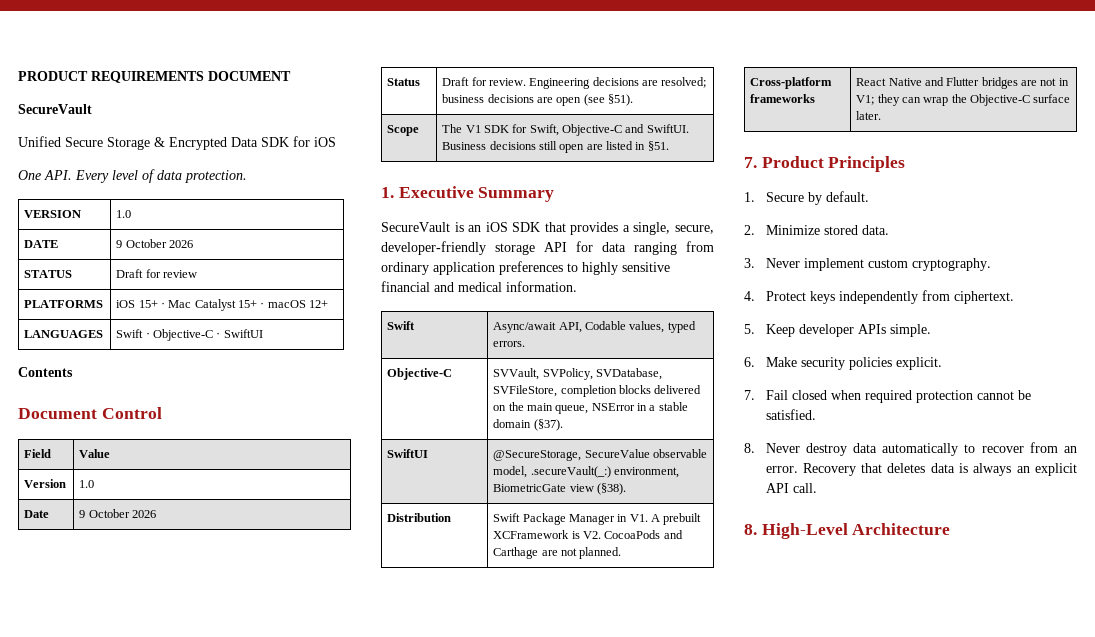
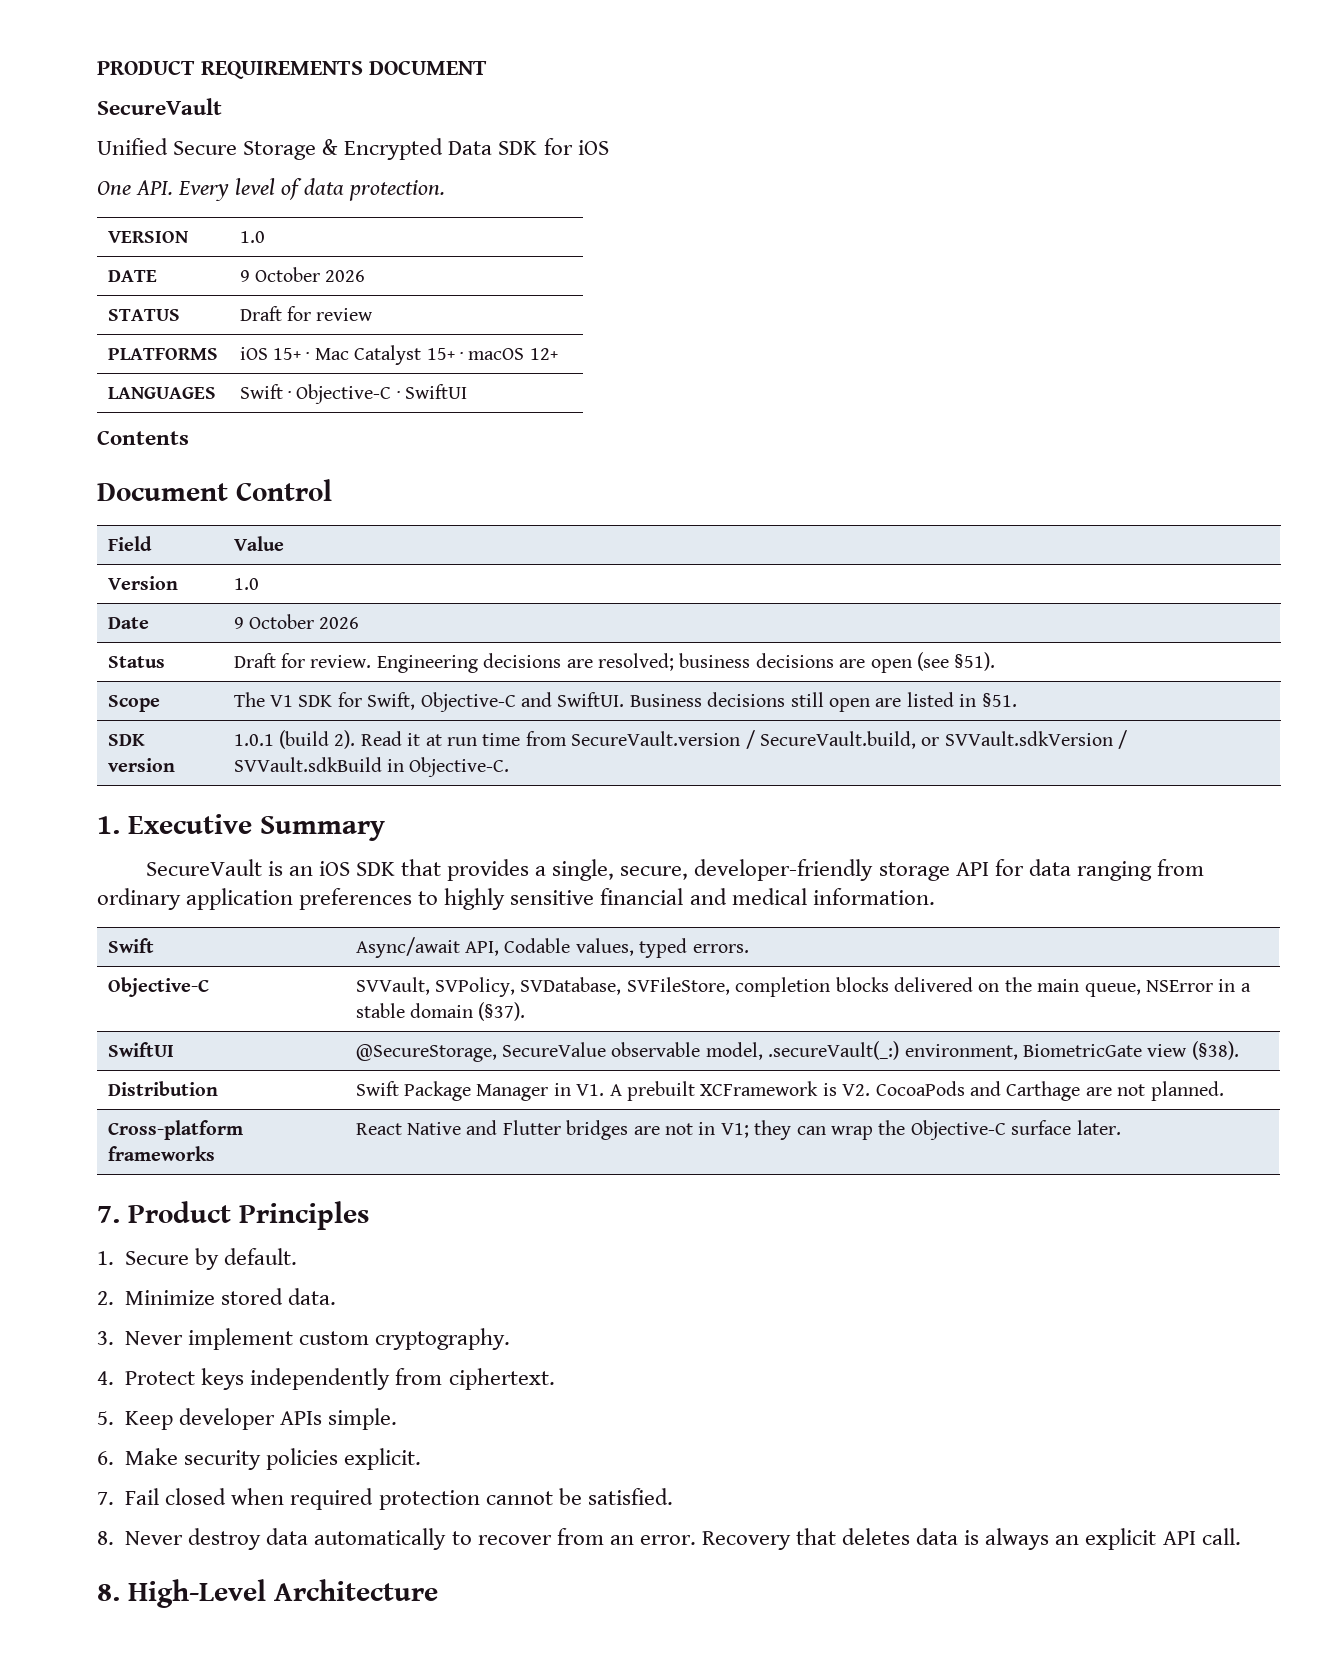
(669, 146) none -> [107,734,145,746] [107,758,175,772] [233,730,1128,749] [233,757,510,777] // SDK version | 1.0.1 (build 2). Read it at run time from SecureVault.version / SecureVault.build, or SVVault.sdkVersion / SVVault.sdkBuild in Objective-C.

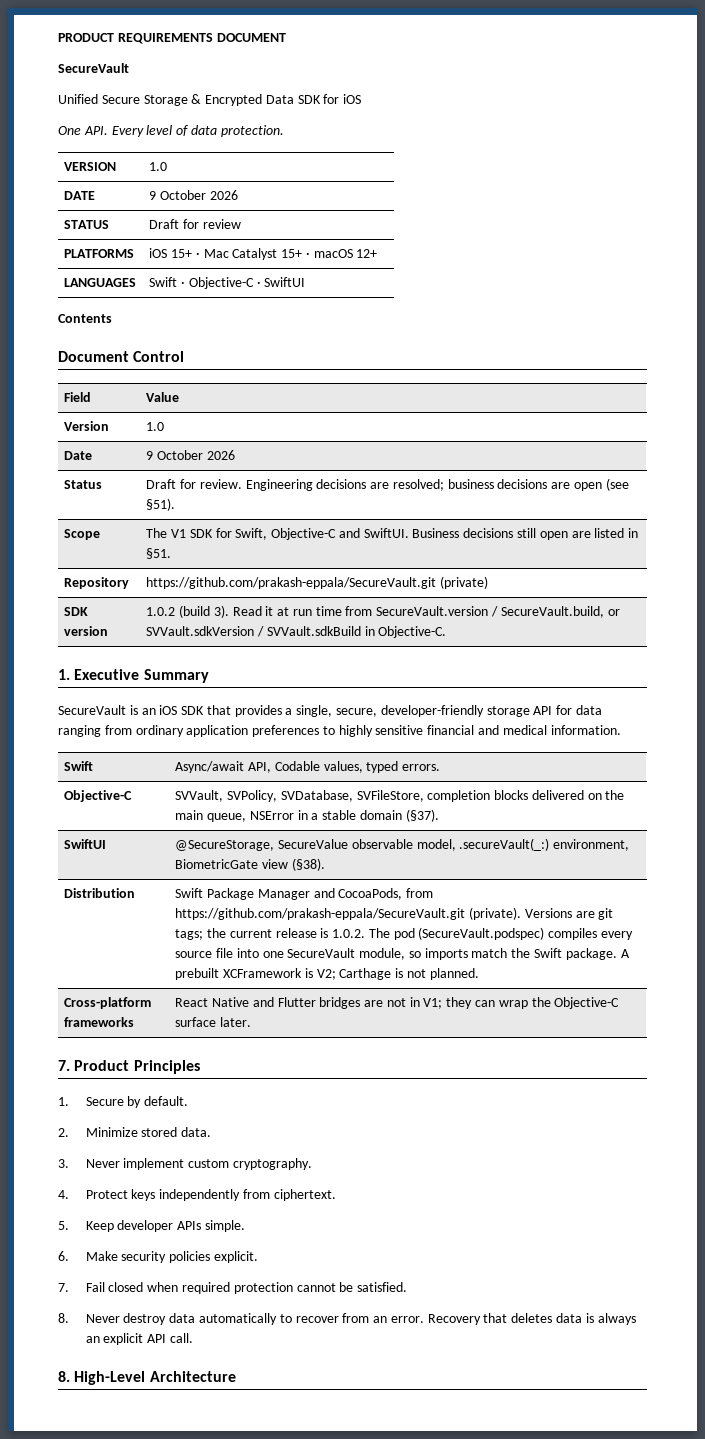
(1017, 700) none -> [64,577,130,589] [146,576,488,589] // Repository | https://github.com/prakash-eppala/SecureVault.git (private)
[233,730,356,749] 1.0.1 (build 2). -> [146,605,229,618] 1.0.2 (build 3).
[553,1081,1112,1101] in V1. A prebuilt XCFramework is V2. CocoaPods and Carthage are -> [313,888,434,900] [175,907,614,920] [175,927,633,940] [175,948,630,960] [175,968,404,980] and CocoaPods, from https://github.com/prakash-eppala/SecureVault.git (private). Versions are git tags; the current release is 1.0.2. The pod (SecureVault.podspec) compiles every source file into one SecureVault module, so imports match the Swift package. A prebuilt XCFramework is V2; Carthage is

